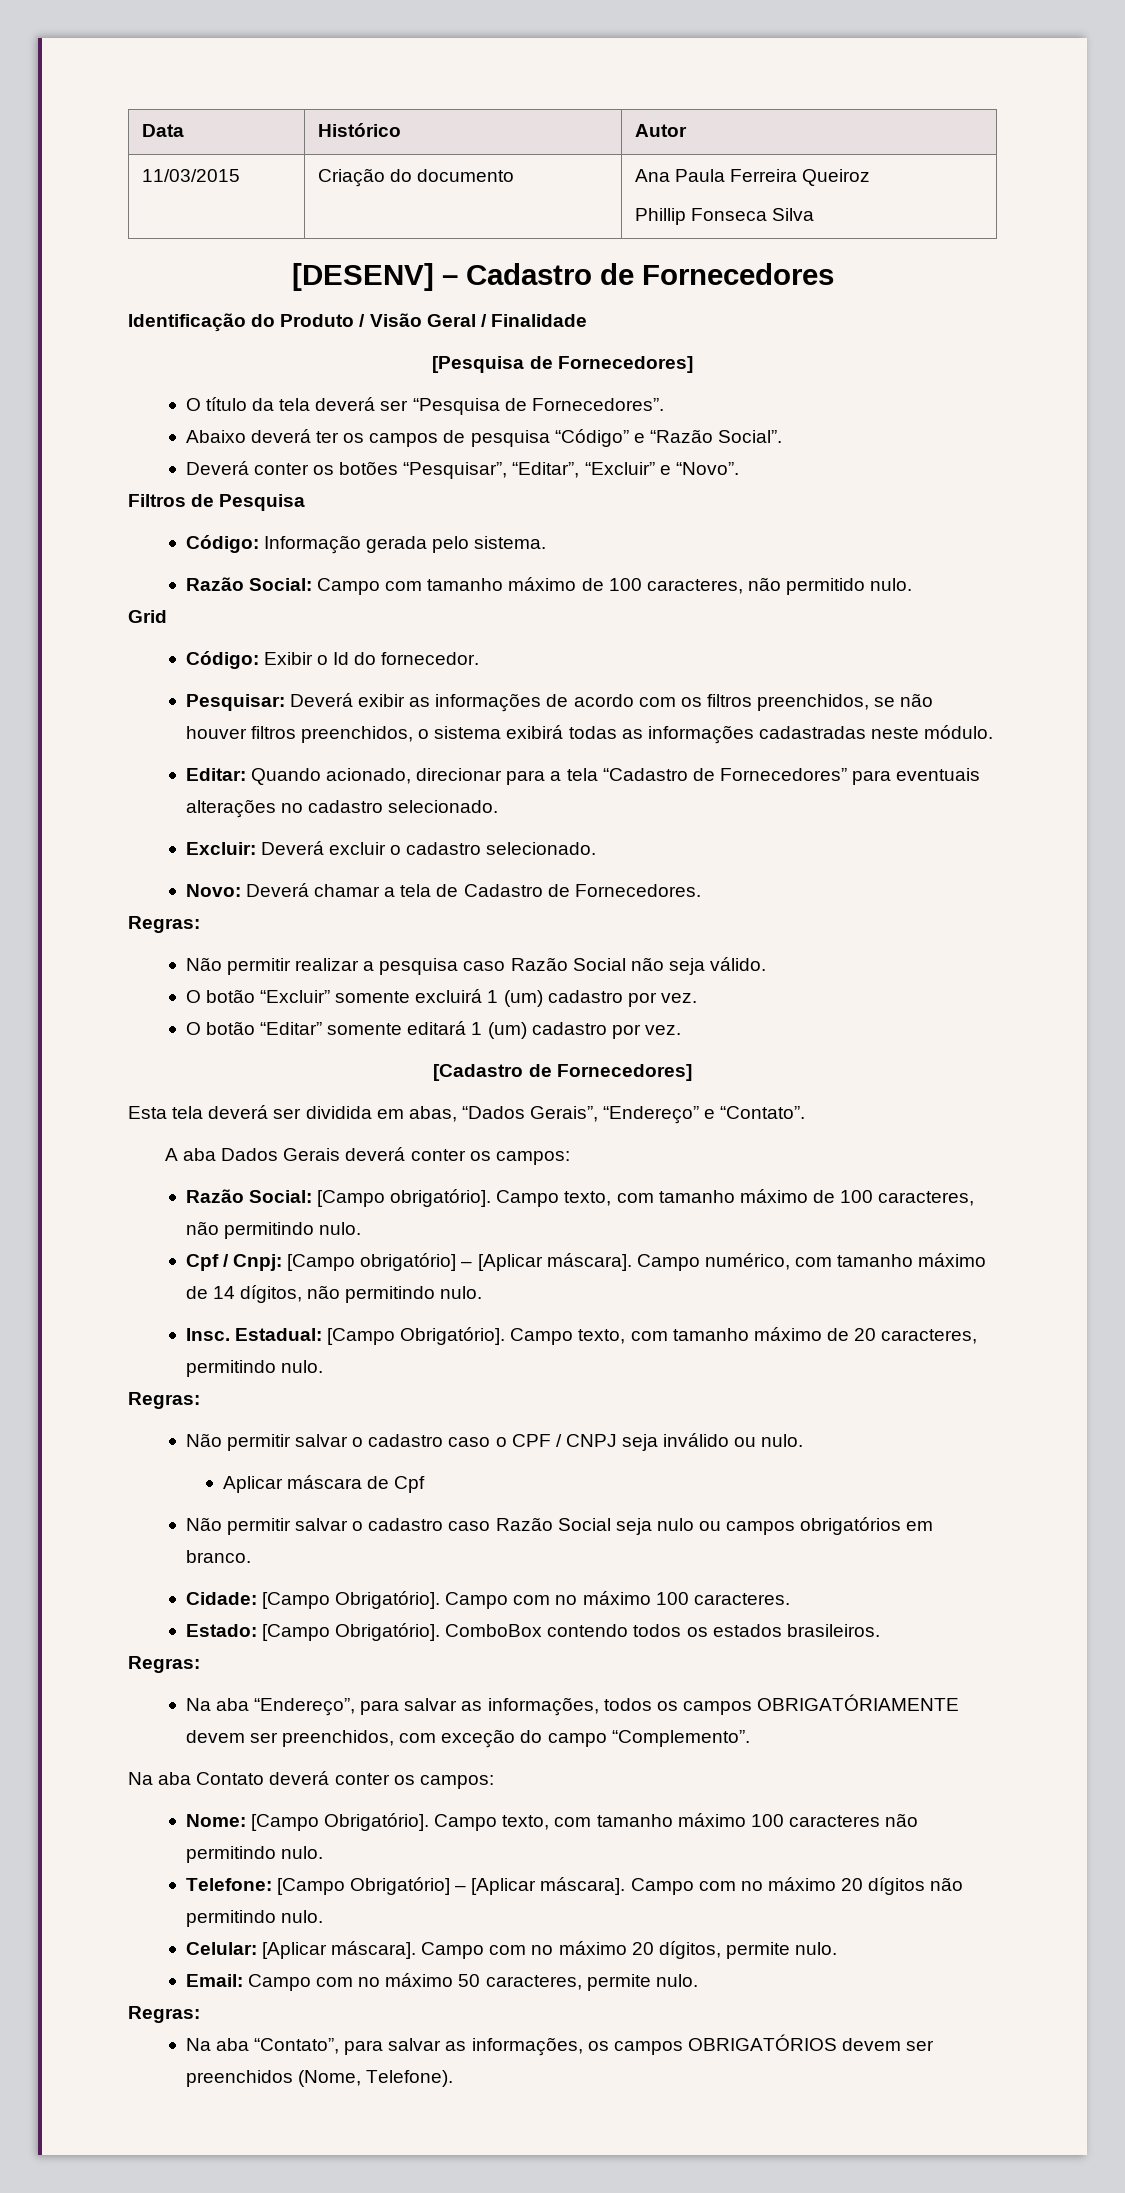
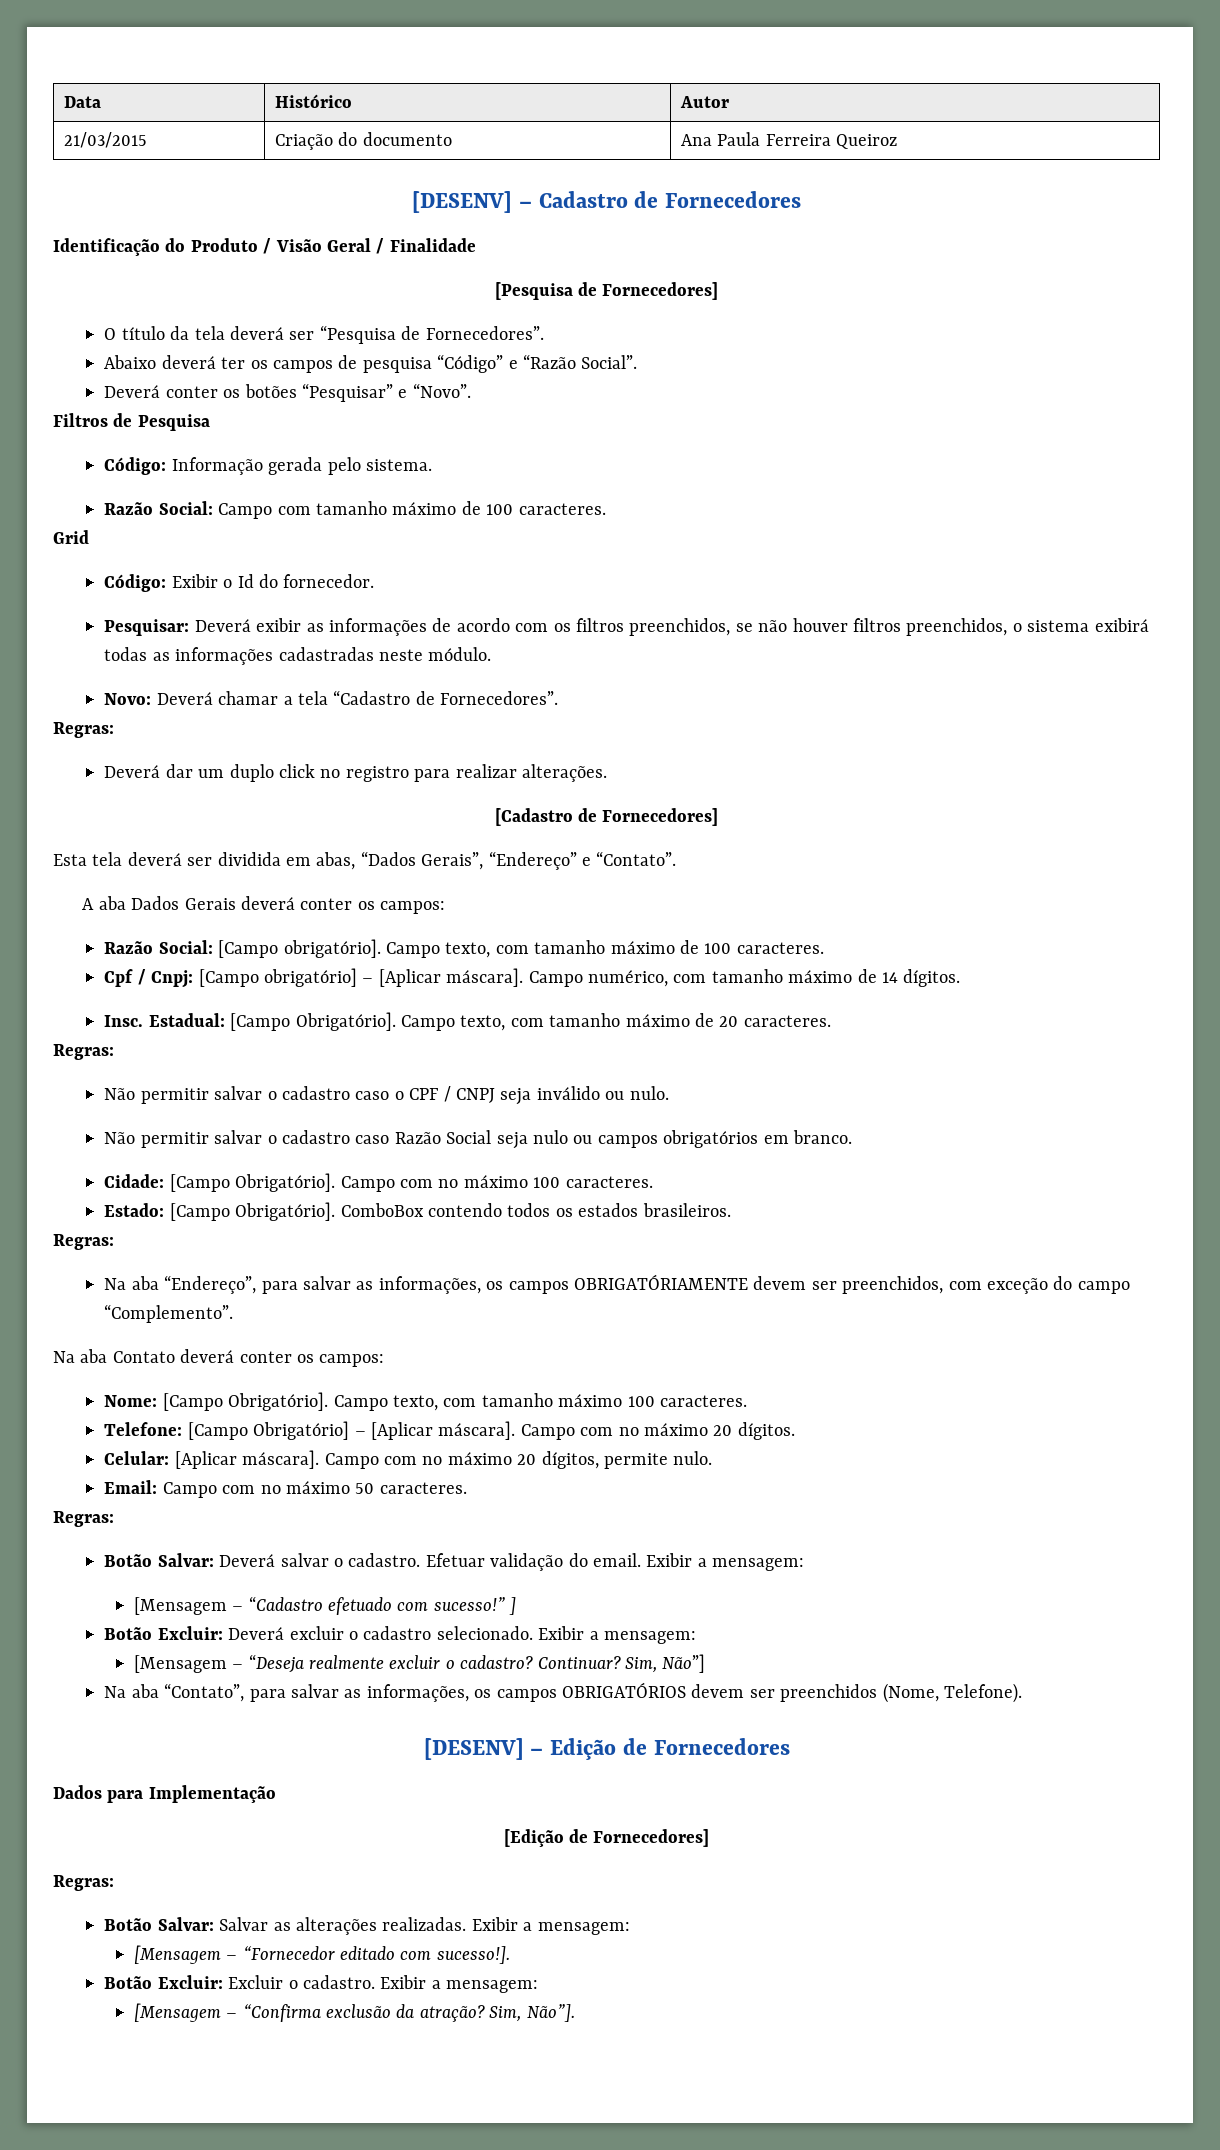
[141,169,240,182] 11/03/2015 -> [63,132,147,148] 21/03/2015
[634,208,814,225] // Phillip Fonseca Silva -> (898, 141) none
[403,462,655,479] “Pesquisar”, “Editar”, “Excluir” -> [301,383,393,402] “Pesquisar”
[646,577,913,595] caracteres, não permitido nulo. -> [518,503,606,515] caracteres.
[185,768,981,785] [185,799,499,818] [185,841,597,855] // Editar: Quando acionado, direcionar para a tela “Cadastro de Fornecedores” para eventuais alterações no cadastro selecionado. // Excluir: Deverá excluir o cadastro selecionado. -> (492, 654) none
[436,884,701,897] [128,916,200,933] [185,957,767,975] [185,989,697,1007] [185,1021,681,1039] de Cadastro de Fornecedores. // Regras: // Não permitir realizar a pesquisa caso Razão Social não seja válido. // O botão “Excluir” somente excluirá 1 (um) cadastro por vez. // O botão “Editar” somente editará 1 (um) cadastro por vez. -> [333,690,559,705] [53,722,114,738] [104,764,607,782] “Cadastro de Fornecedores”. // Regras: // Deverá dar um duplo click no registro para realizar alterações.
[878,1191,975,1206] [185,1221,362,1239] caracteres, não permitindo nulo. -> [736,942,824,954] caracteres.
[240,1285,483,1303] dígitos, não permitindo nulo. -> [903,969,961,987] dígitos.
[881,1329,978,1344] [185,1360,323,1377] caracteres, permitindo nulo. -> [743,1015,831,1027] caracteres.
[222,1475,426,1493] // Aplicar máscara de Cpf -> (669, 1093) none
[603,1698,652,1711] todos -> (481, 1285) none
[788,1813,919,1827] [185,1846,323,1863] caracteres não permitindo nulo. -> [659,1395,747,1407] caracteres.
[868,1877,964,1895] [185,1910,323,1927] dígitos não permitindo nulo. -> [737,1422,795,1440] dígitos.
[485,1974,698,1991] [128,2006,200,2023] caracteres, permite nulo. // Regras: -> [379,1482,467,1494] [53,1511,114,1527] [104,1553,805,1571] [133,1596,517,1615] [104,1626,696,1644] [133,1654,706,1673] caracteres. // Regras: // Botão Salvar: Deverá salvar o cadastro. Efetuar validação do email. Exibir a mensagem: // [Mensagem – “Cadastro efetuado com sucesso!” ] // Botão Excluir: Deverá excluir o cadastro selecionado. Exibir a mensagem: // [Mensagem – “Deseja realmente excluir o cadastro? Continuar? Sim, Não”]
(454, 2078) none -> [423,1738,790,1760] [53,1785,276,1803] [503,1829,710,1847] [53,1875,114,1891] [104,1917,630,1935] [133,1945,510,1964] [104,1975,539,1993] [133,2003,575,2022] // [DESENV] – Edição de Fornecedores // Dados para Implementação // [Edição de Fornecedores] // Regras: // Botão Salvar: Salvar as alterações realizadas. Exibir a mensagem: // [Mensagem – “Fornecedor editado com sucesso!]. // Botão Excluir: Excluir o cadastro. Exibir a mensagem: // [Mensagem – “Confirma exclusão da atração? Sim, Não”].

